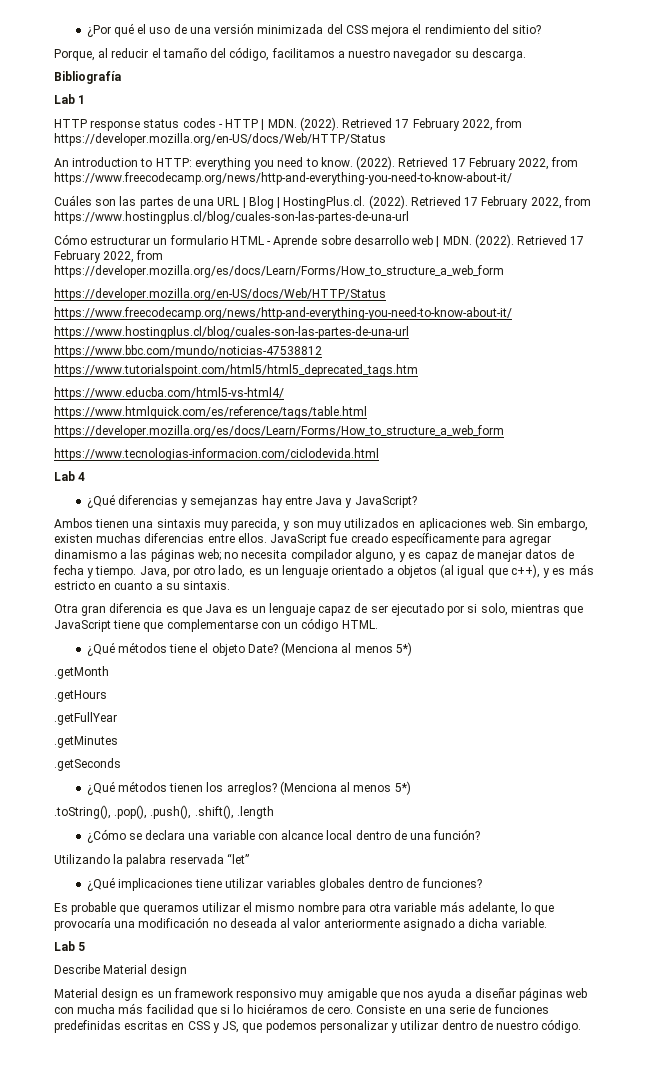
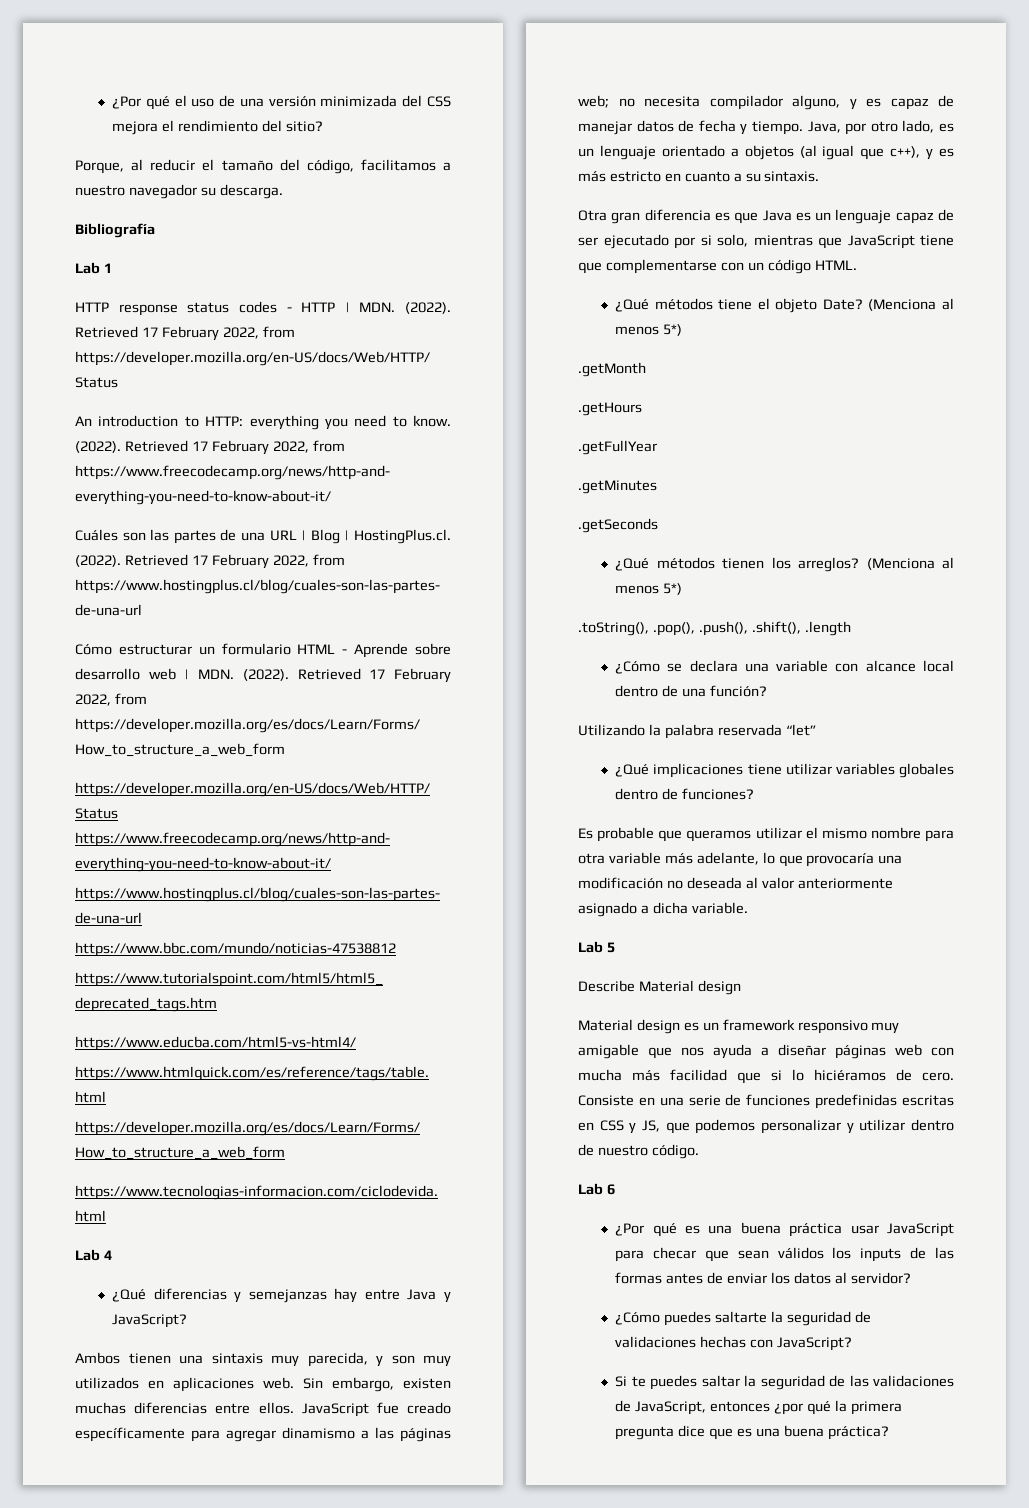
(582, 1026) none -> [578,1183,615,1195] [615,1222,954,1237] [615,1247,954,1262] [615,1272,911,1284] [615,1311,871,1326] [615,1336,852,1351] [615,1375,954,1390] [615,1400,902,1415] [615,1425,889,1440] // Lab 6 // ¿Por qué es una buena práctica usar JavaScript para checar que sean válidos los inputs de las formas antes de enviar los datos al servidor? // ¿Cómo puedes saltarte la seguridad de validaciones hechas con JavaScript? // Si te puedes saltar la seguridad de las validaciones de JavaScript, entonces ¿por qué la primera pregunta dice que es una buena práctica?

